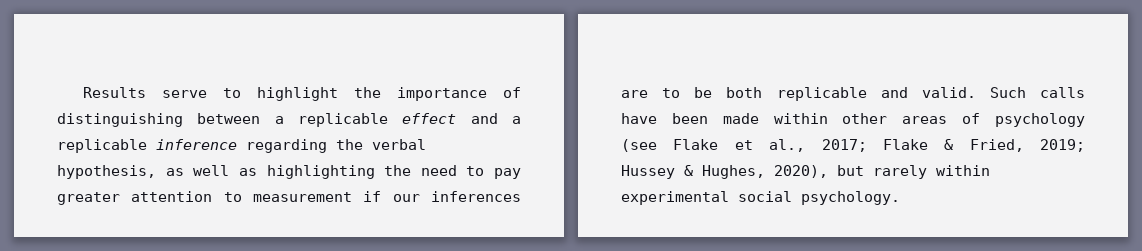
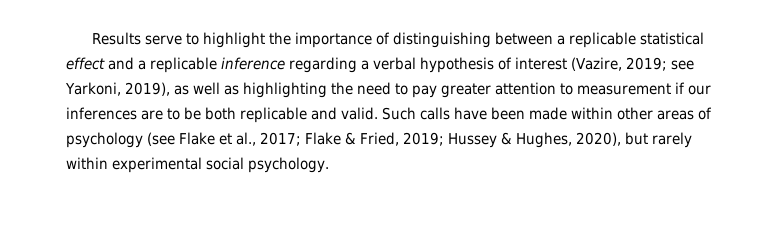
(388, 120) none -> [639,32,704,45] statistical
[336,139,426,150] [57,165,156,179] the verbal hypothesis, -> [361,57,694,73] [65,82,170,96] a verbal hypothesis of interest (Vazire, 2019; see Yarkoni, 2019),

